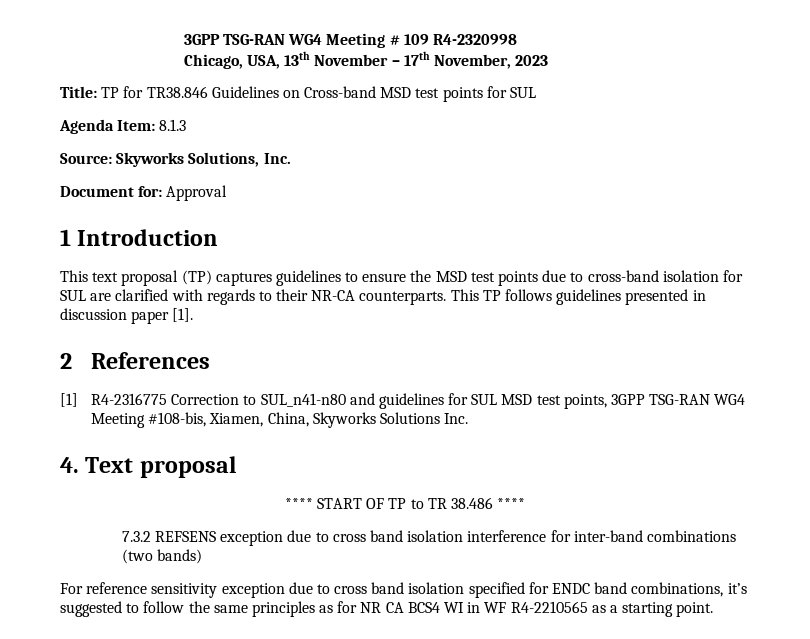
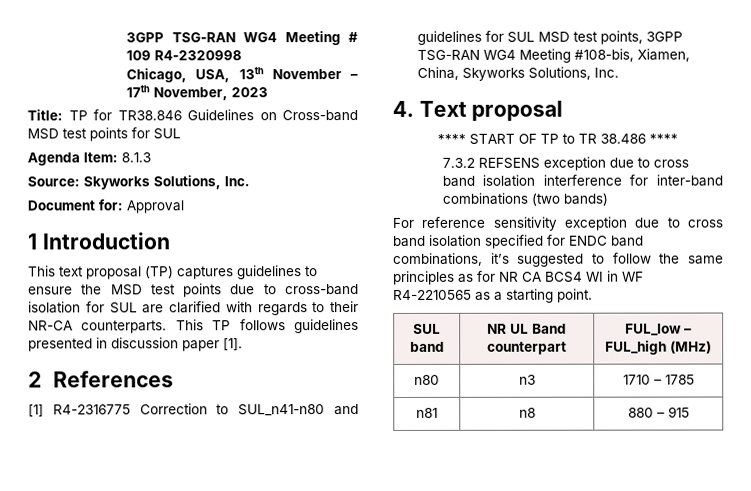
[379,412,440,424] Solutions -> [527,66,591,80] Solutions,
(714, 609) none -> [413,323,441,334] [409,341,445,352] [487,323,567,334] [487,341,567,355] [625,323,692,336] [605,340,712,355] [414,374,440,385] [518,374,536,385] [622,374,695,385] [416,407,438,418] [518,407,536,418] [627,406,690,418] // SUL band | NR UL Band counterpart | FUL_low – FUL_high (MHz) // n80 | n3 | 1710 – 1785 // n81 | n8 | 880 – 915

